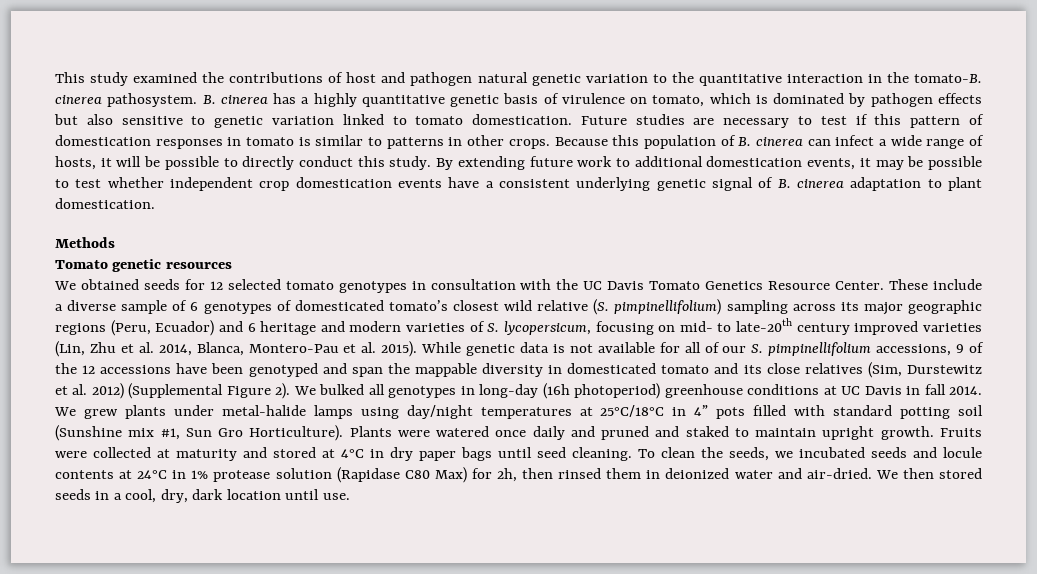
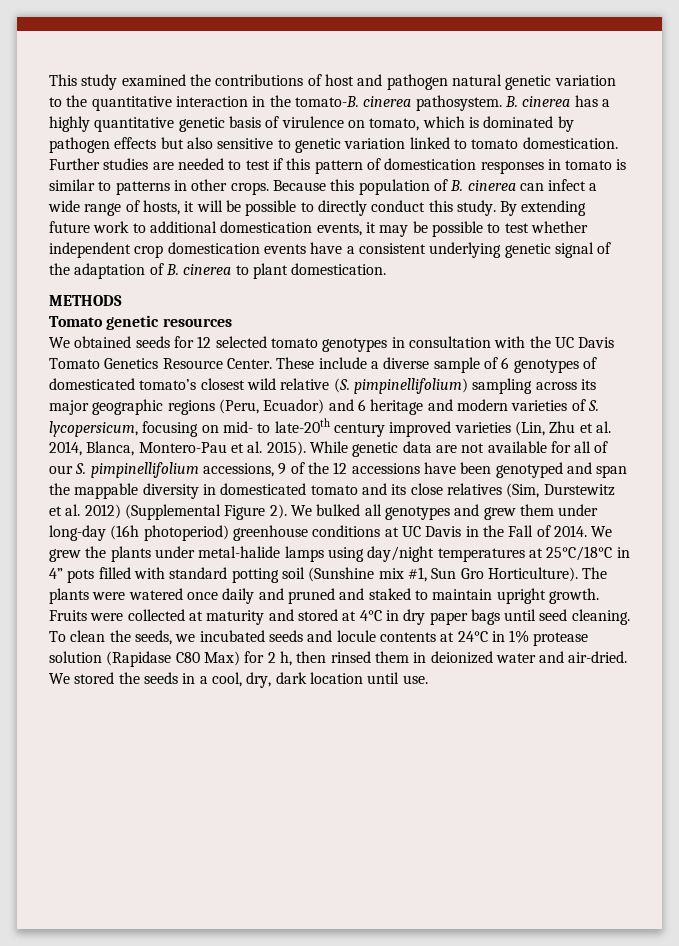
[580,116,627,125] Future -> [49,158,100,170] Further
[723,118,790,128] necessary -> [177,158,224,170] needed
[777,177,922,191] B. cinerea adaptation -> [49,263,232,279] the adaptation of B. cinerea
[55,237,115,248] Methods -> [49,295,122,306] METHODS
[552,344,565,353] is -> [435,445,457,453] are
[460,386,475,395] in -> [454,504,599,520] and grew them under
[924,384,946,395] fall -> [482,525,551,537] the Fall of
(118, 414) none -> [85,546,107,558] the
[349,426,392,437] Plants -> [582,567,608,579] [49,588,89,604] The plants
[496,468,517,482] 2h, -> [267,651,292,666] 2 h,
[902,468,983,479] then stored -> [74,672,140,684] stored the

